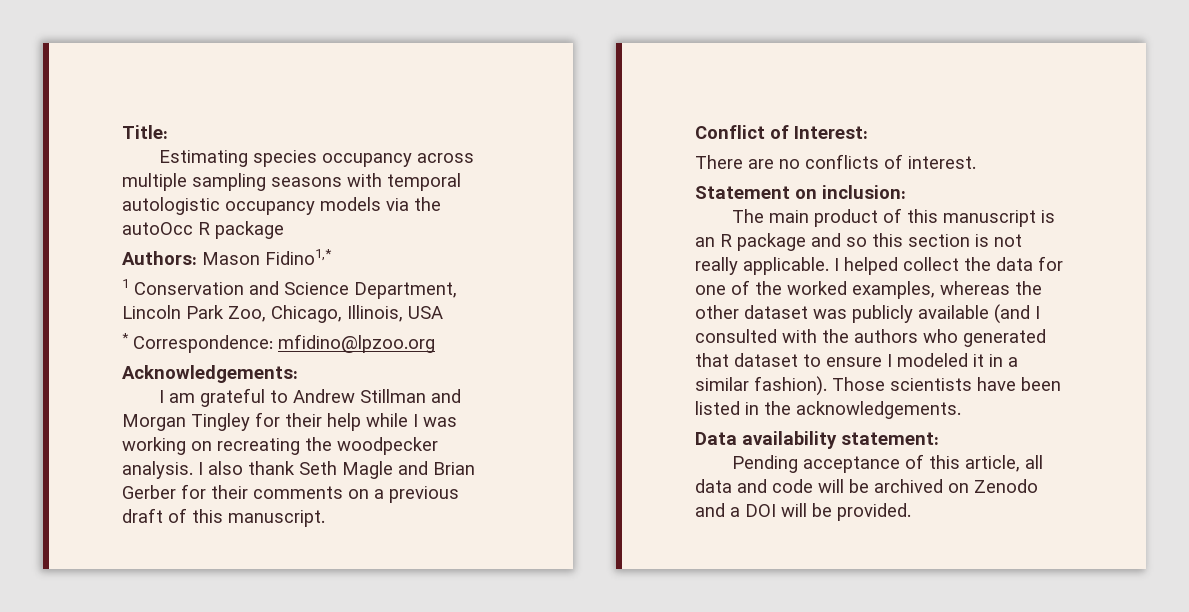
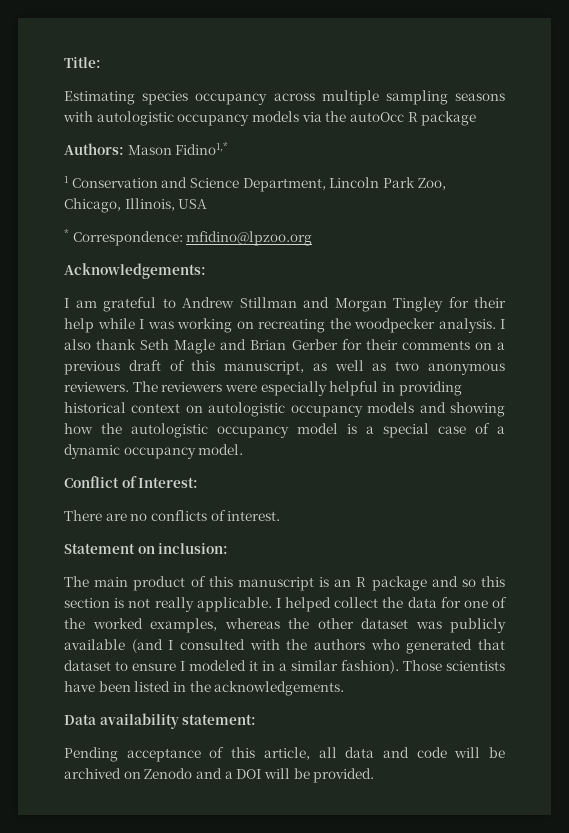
[387,173,461,191] temporal -> (93, 116) none
[228,510,325,527] manuscript. -> [224,360,505,375] [64,381,462,396] [64,402,506,417] [64,423,505,438] [64,444,244,459] manuscript, as well as two anonymous reviewers. The reviewers were especially helpful in providing historical context on autologistic occupancy models and showing how the autologistic occupancy model is a special case of a dynamic occupancy model.

